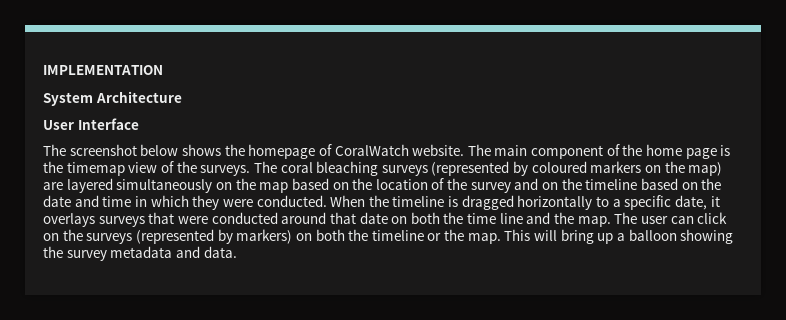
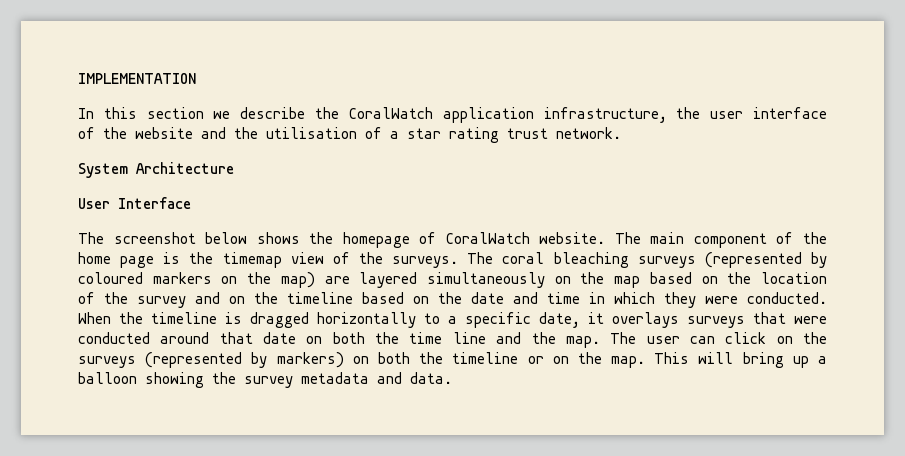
(163, 70) none -> [78,107,828,123] [78,127,621,143] // In this section we describe the CoralWatch application infrastructure, the user interface of the website and the utilisation of a star rating trust network.
(442, 237) none -> [552,356,569,364] on

